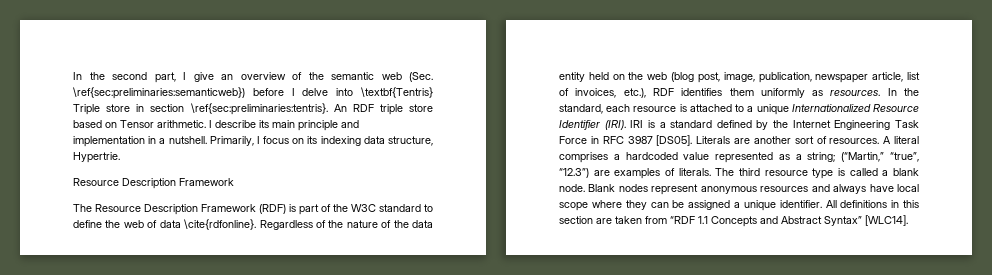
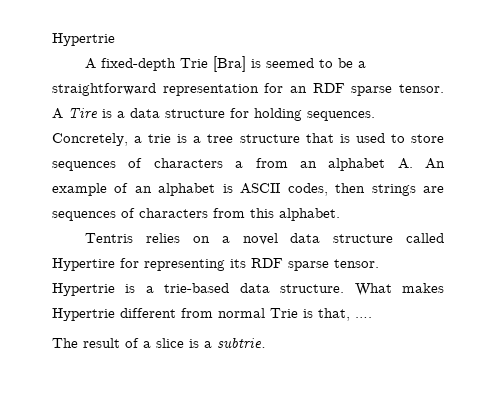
[73,72,433,83] [73,87,434,99] [73,103,433,115] [73,120,359,131] [73,136,434,147] [73,152,120,163] [73,178,234,189] [73,204,433,215] [73,219,434,230] [559,72,920,83] [559,88,919,98] [559,104,919,115] [559,120,919,130] [559,135,919,146] [559,152,919,163] [559,168,919,179] [559,184,919,195] [559,200,919,211] [559,215,908,227] In the second part, I give an overview of the semantic web (Sec. \ref{sec:preliminaries:semanticweb}) before I delve into \textbf{Tentris} Triple store in section \ref{sec:preliminaries:tentris}. An RDF triple store based on Tensor arithmetic. I describe its main principle and implementation in a nutshell. Primarily, I focus on its indexing data structure, Hypertrie. // Resource Description Framework // The Resource Description Framework (RDF) is part of the W3C standard to define the web of data \cite{rdfonline}. Regardless of the nature of the data entity held on the web (blog post, image, publication, newspaper article, list of invoices, etc.), RDF identifies them uniformly as resources. In the standard, each resource is attached to a unique Internationalized Resource Identifier (IRI). IRI is a standard defined by the Internet Engineering Task Force in RFC 3987 [DS05]. Literals are another sort of resources. A literal comprises a hardcoded value represented as a string; (“Martin,” “true”, “12.3”) are examples of literals. The third resource type is called a blank node. Blank nodes represent anonymous resources and always have local scope where they can be assigned a unique identifier. All definitions in this section are taken from “RDF 1.1 Concepts and Abstract Syntax” [WLC14]. -> [52,33,115,46] [85,56,367,72] [52,83,445,96] [52,108,375,121] [52,133,444,146] [52,158,445,171] [52,183,445,196] [52,208,340,221] [85,233,444,245] [52,258,379,271] [52,283,444,296] [52,308,372,321] [52,338,266,348] Hypertrie // A fixed-depth Trie [Bra] is seemed to be a straightforward representation for an RDF sparse tensor. A Tire is a data structure for holding sequences. Concretely, a trie is a tree structure that is used to store sequences of characters a from an alphabet A. An example of an alphabet is ASCII codes, then strings are sequences of characters from this alphabet. // Tentris relies on a novel data structure called Hypertire for representing its RDF sparse tensor. Hypertrie is a trie-based data structure. What makes Hypertrie different from normal Trie is that, …. // The result of a slice is a subtrie.

